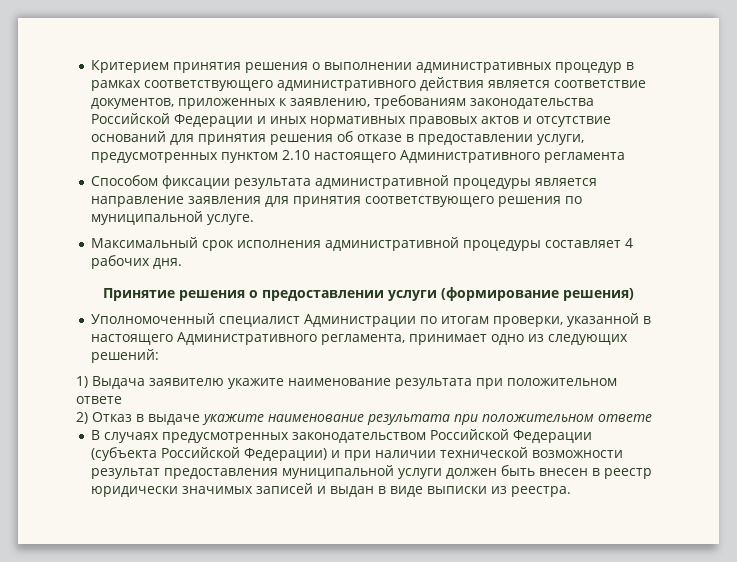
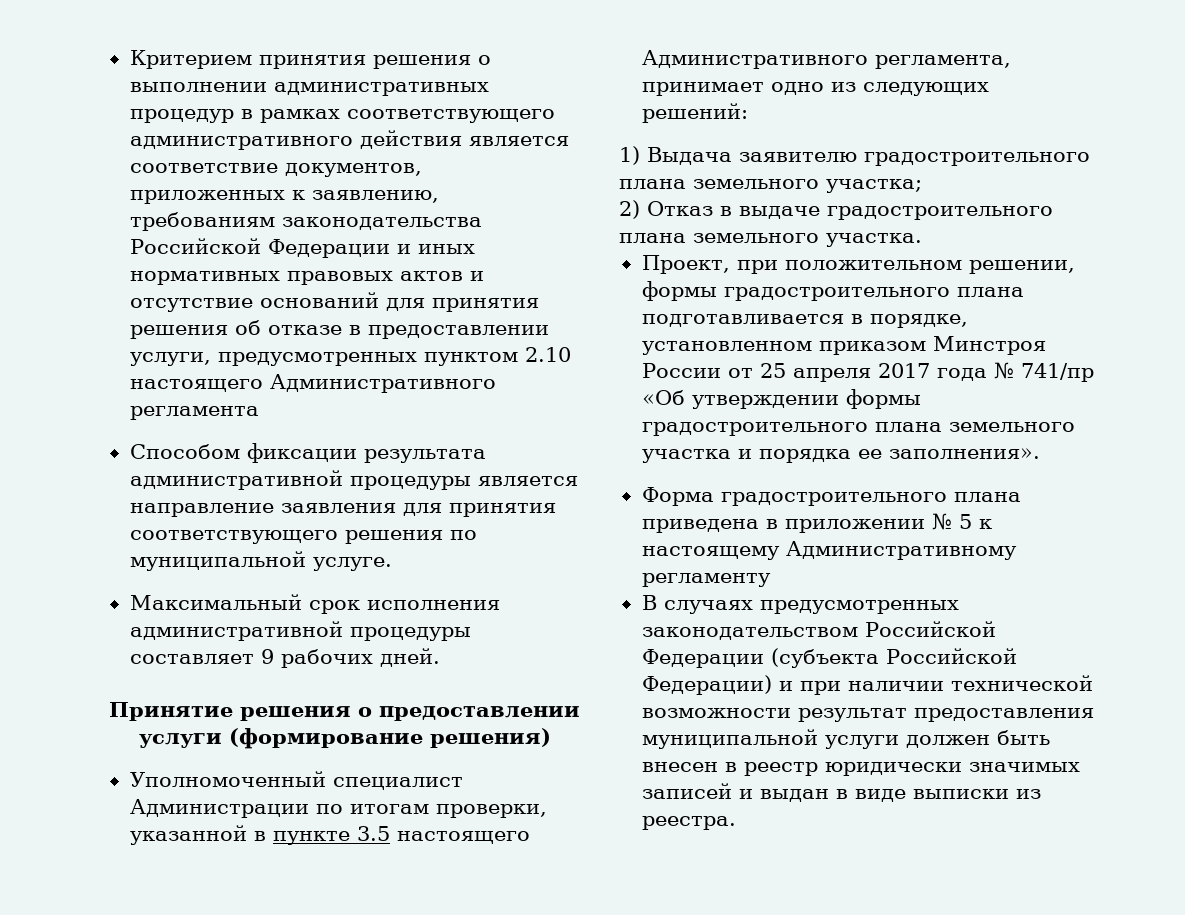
[624,238,633,248] [90,255,182,269] 4 рабочих дня. -> [260,648,440,668] 9 рабочих дней.
(651, 320) none -> [272,826,390,845] пункте 3.5
[228,378,617,389] [76,396,122,404] [76,412,652,425] укажите наименование результата при положительном ответе // 2) Отказ в выдаче укажите наименование результата при положительном ответе -> [864,152,1090,166] [619,179,922,193] [619,200,1053,220] [619,233,922,247] [641,255,1075,274] [641,281,1024,301] [641,314,968,328] [641,336,1046,355] [641,362,1094,382] [641,389,921,409] [641,422,1075,436] [641,448,1040,463] [641,487,1021,506] [641,513,992,533] [641,541,1017,560] [641,573,771,587] градостроительного плана земельного участка; // 2) Отказ в выдаче градостроительного плана земельного участка. // Проект, при положительном решении, формы градостроительного плана подготавливается в порядке, установленном приказом Минстроя России от 25 апреля 2017 года № 741/пр «Об утверждении формы градостроительного плана земельного участка и порядка ее заполнения». // Форма градостроительного плана приведена в приложении № 5 к настоящему Административному регламенту

